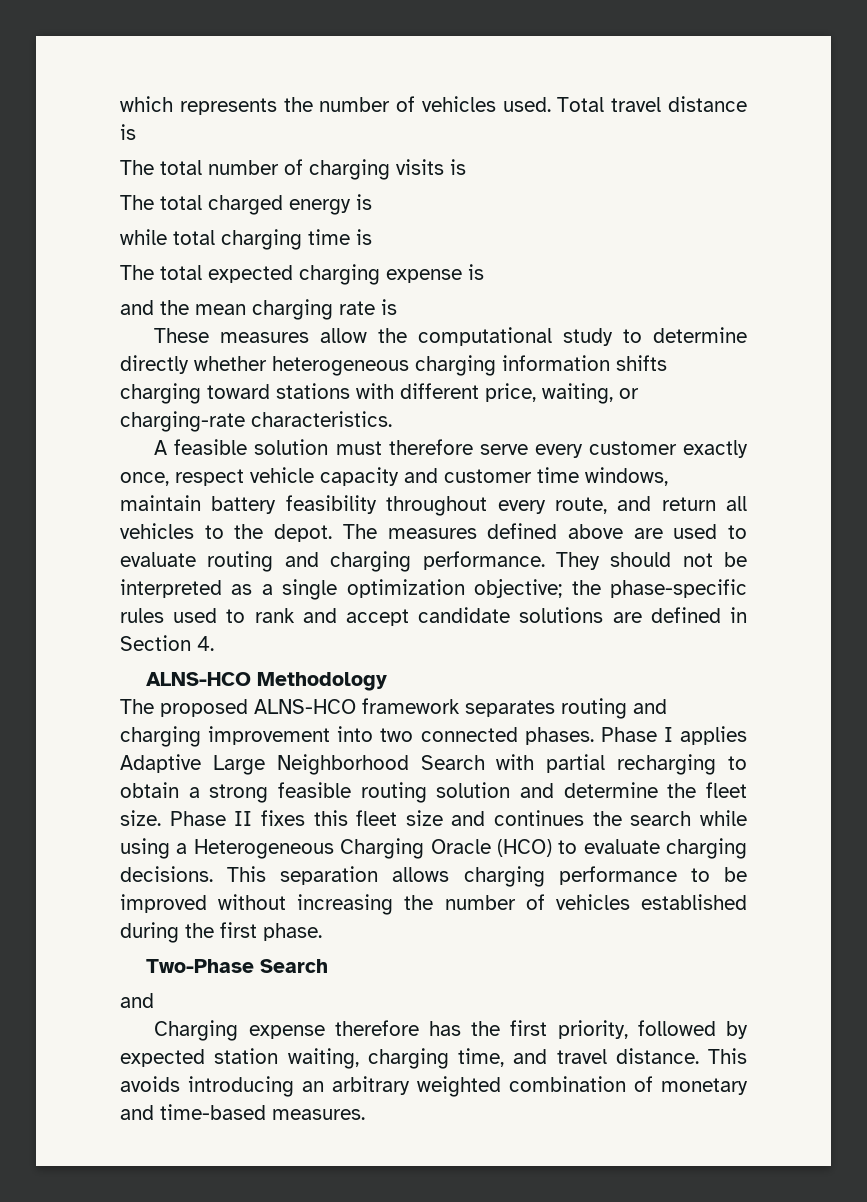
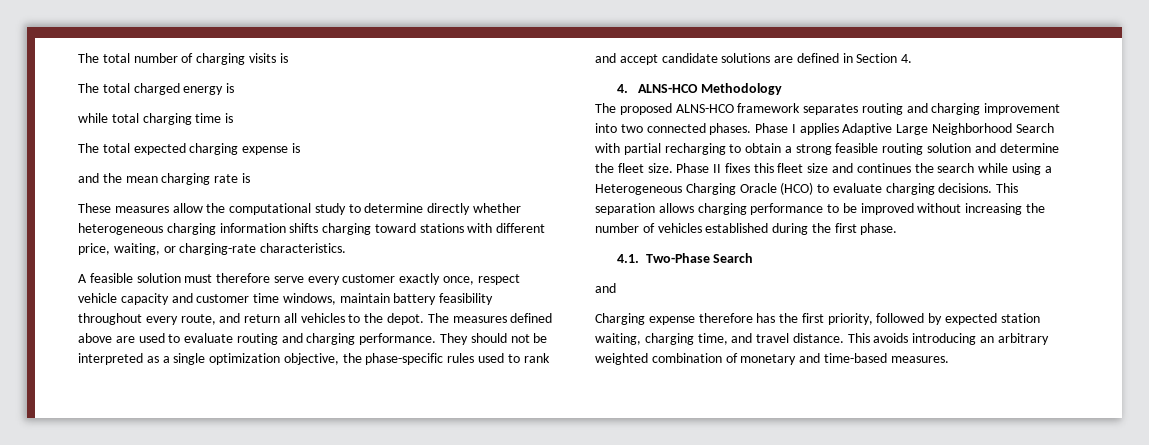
[120,96,747,115] [120,124,136,140] which represents the number of vehicles used. Total travel distance is // -> (78, 58) none
[474,579,563,598] objective; -> [283,353,339,365] objective,
(214, 643) none -> [616,84,628,93] 4.
(322, 932) none -> [616,254,639,263] 4.1.

